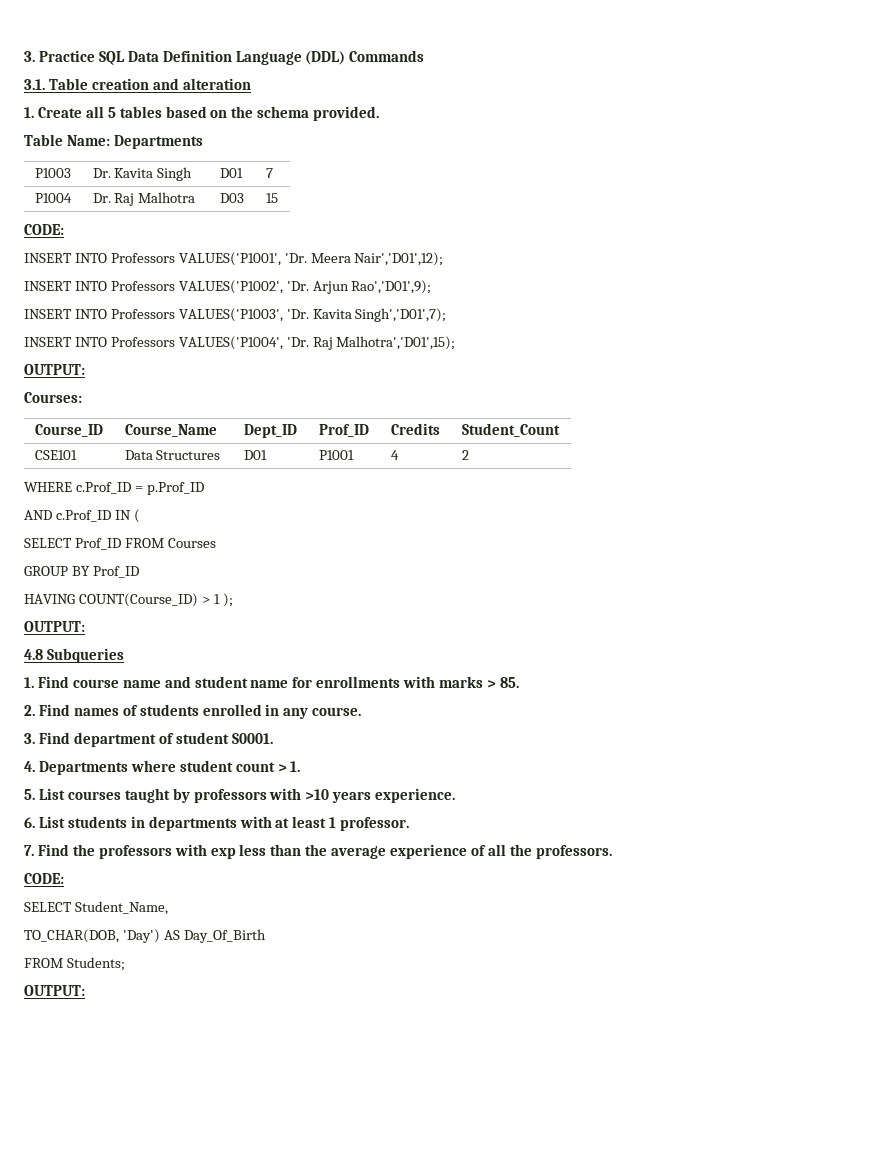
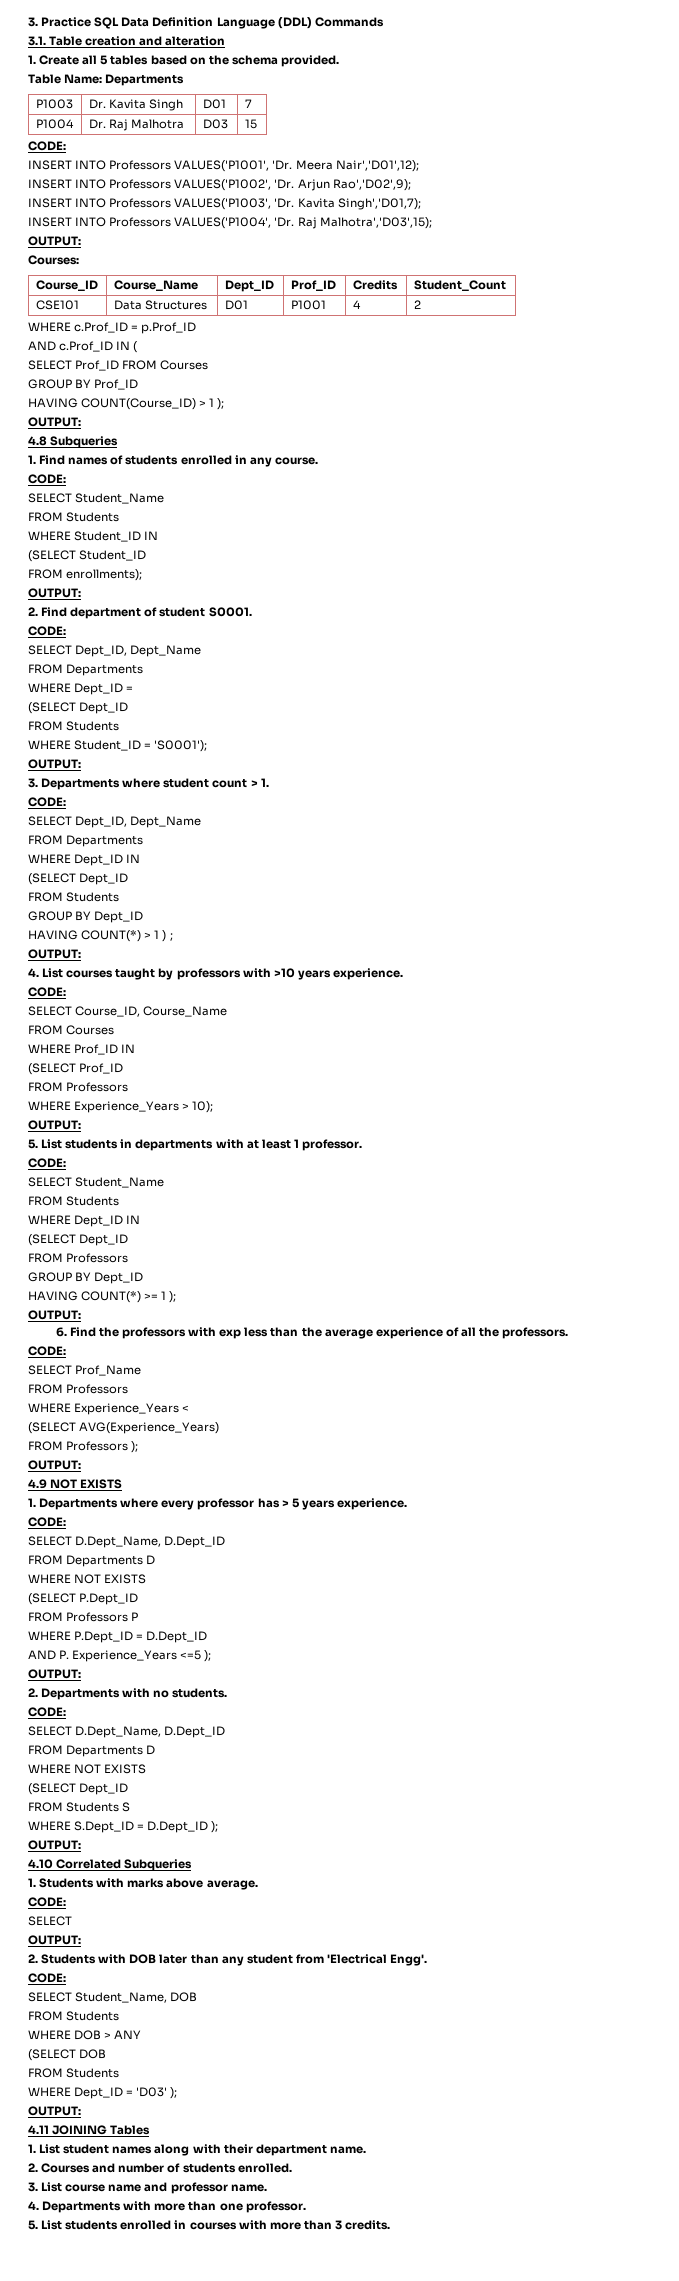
[351,280,432,294] Rao','D01',9); -> [332,179,411,191] Rao','D02',9);
[355,308,447,322] Singh','D01',7); -> [337,198,421,210] Singh','D01,7);
[336,336,456,350] Malhotra','D01',15); -> [319,217,432,229] Malhotra','D03',15);
[72,676,519,688] [24,704,70,716] course name and student name for enrollments with marks > 85. // 2. Find -> (66, 460) none
[24,733,35,744] 3. -> [28,474,66,484] [28,493,165,504] [28,512,120,522] [28,531,159,542] [28,550,147,562] [28,569,143,581] [28,588,81,598] [28,607,38,616] CODE: // SELECT Student_Name // FROM Students // WHERE Student_ID IN // (SELECT Student_ID // FROM enrollments); // OUTPUT: // 2.
[24,761,35,772] 4. -> [28,626,66,636] [28,645,202,657] [28,664,144,676] [28,683,134,695] [28,702,129,714] [28,721,120,731] [28,740,208,752] [28,759,81,769] [28,778,38,788] CODE: // SELECT Dept_ID, Dept_Name // FROM Departments // WHERE Dept_ID = // (SELECT Dept_ID // FROM Students // WHERE Student_ID = 'S0001'); // OUTPUT: // 3.
[24,789,35,800] 5. -> [28,797,66,807] [28,816,202,828] [28,835,144,847] [28,854,141,866] [28,873,129,885] [28,892,120,902] [28,911,144,923] [28,930,173,942] [28,949,81,959] [28,968,39,977] CODE: // SELECT Dept_ID, Dept_Name // FROM Departments // WHERE Dept_ID IN // (SELECT Dept_ID // FROM Students // GROUP BY Dept_ID // HAVING COUNT(*) > 1 ) ; // OUTPUT: // 4.
[24,817,35,828] 6. -> [28,987,66,997] [28,1006,228,1017] [28,1025,115,1035] [28,1044,136,1055] [28,1063,124,1075] [28,1082,129,1092] [28,1101,214,1113] [28,1120,81,1130] [28,1139,38,1149] CODE: // SELECT Course_ID, Course_Name // FROM Courses // WHERE Prof_ID IN // (SELECT Prof_ID // FROM Professors // WHERE Experience_Years > 10); // OUTPUT: // 5.
[24,845,34,856] 7. -> [28,1158,66,1168] [28,1177,165,1188] [28,1196,120,1206] [28,1215,141,1227] [28,1234,129,1246] [28,1253,129,1263] [28,1272,144,1284] [28,1291,177,1303] [28,1310,81,1320] [55,1327,67,1337] CODE: // SELECT Student_Name // FROM Students // WHERE Dept_ID IN // (SELECT Dept_ID // FROM Professors // GROUP BY Dept_ID // HAVING COUNT(*) >= 1 ); // OUTPUT: // 6.
[74,901,168,915] [24,929,266,943] [24,957,125,971] [24,985,85,996] Student_Name, // TO_CHAR(DOB, 'Day') AS Day_Of_Birth // FROM Students; // OUTPUT: -> [75,1365,142,1376] [28,1384,129,1394] [28,1403,190,1415] [28,1422,220,1434] [28,1441,139,1453] [28,1460,81,1470] [28,1479,123,1489] [28,1498,407,1510] [28,1517,66,1527] [28,1536,226,1548] [28,1555,156,1567] [28,1574,147,1584] [28,1593,139,1605] [28,1612,139,1622] [28,1631,208,1643] [28,1650,212,1662] [28,1669,81,1679] [28,1688,228,1700] [28,1707,66,1717] [28,1726,226,1738] [28,1745,156,1757] [28,1764,147,1774] [28,1783,129,1795] [28,1802,131,1812] [28,1821,219,1833] [28,1840,81,1850] [28,1859,193,1871] [28,1878,258,1890] [28,1897,66,1907] [28,1916,72,1926] [28,1935,81,1945] [28,1954,428,1966] [28,1973,66,1983] [28,1992,198,2003] [28,2011,120,2021] [28,2030,142,2040] [28,2049,107,2061] [28,2068,120,2078] [28,2087,178,2099] [28,2106,81,2116] [28,2125,151,2135] [28,2144,366,2156] [28,2163,292,2173] [28,2182,267,2194] [28,2201,306,2213] [28,2220,391,2230] Prof_Name // FROM Professors // WHERE Experience_Years < // (SELECT AVG(Experience_Years) // FROM Professors ); // OUTPUT: // 4.9 NOT EXISTS // 1. Departments where every professor has > 5 years experience. // CODE: // SELECT D.Dept_Name, D.Dept_ID // FROM Departments D // WHERE NOT EXISTS // (SELECT P.Dept_ID // FROM Professors P // WHERE P.Dept_ID = D.Dept_ID // AND P. Experience_Years <=5 ); // OUTPUT: // 2. Departments with no students. // CODE: // SELECT D.Dept_Name, D.Dept_ID // FROM Departments D // WHERE NOT EXISTS // (SELECT Dept_ID // FROM Students S // WHERE S.Dept_ID = D.Dept_ID ); // OUTPUT: // 4.10 Correlated Subqueries // 1. Students with marks above average. // CODE: // SELECT // OUTPUT: // 2. Students with DOB later than any student from 'Electrical Engg'. // CODE: // SELECT Student_Name, DOB // FROM Students // WHERE DOB > ANY // (SELECT DOB // FROM Students // WHERE Dept_ID = 'D03' ); // OUTPUT: // 4.11 JOINING Tables // 1. List student names along with their department name. // 2. Courses and number of students enrolled. // 3. List course name and professor name. // 4. Departments with more than one professor. // 5. List students enrolled in courses with more than 3 credits.

